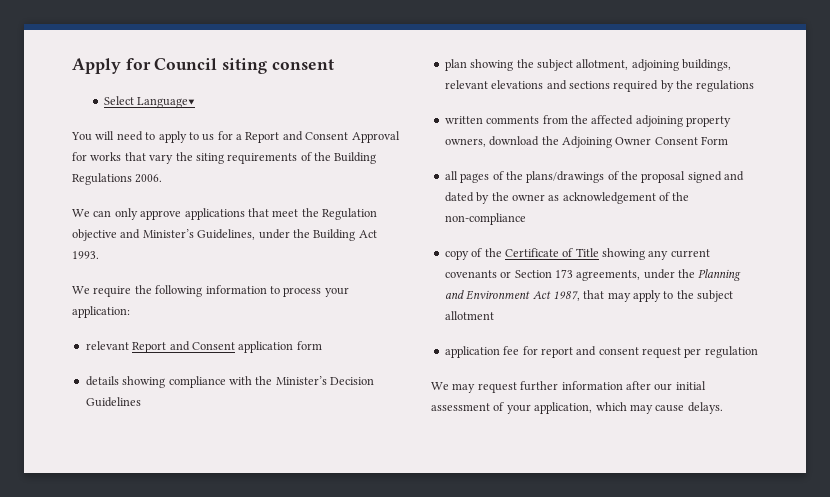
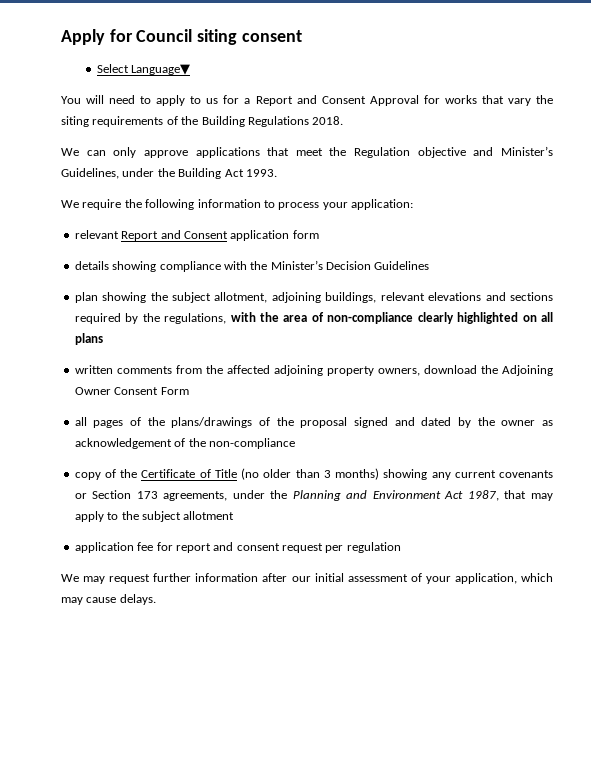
[135,174,163,183] 2006. -> [312,116,344,125] 2018.
[696,80,755,92] regulations -> [164,312,553,324] [74,333,103,345] regulations, with the area of non-compliance clearly highlighted on all plans
(599, 252) none -> [241,468,380,480] (no older than 3 months)

